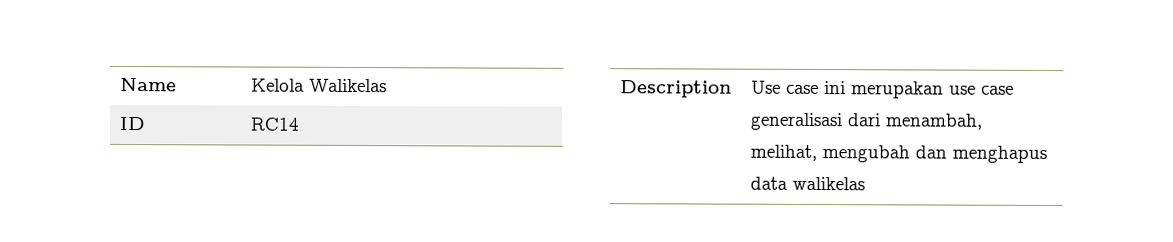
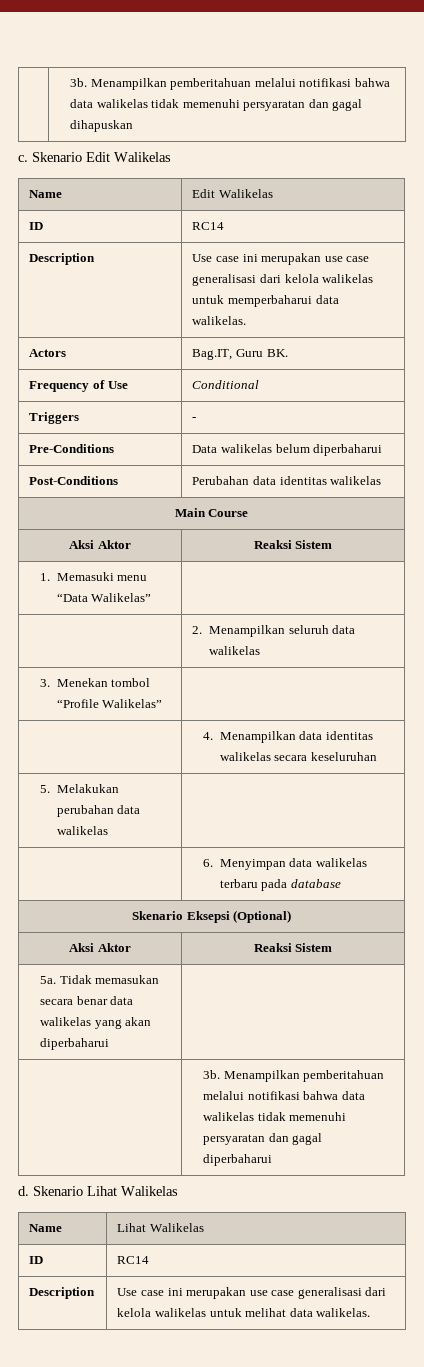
[119,77,177,92] [250,78,305,92] Name | Kelola -> [70,78,390,90] [70,99,363,111] [70,120,134,132] [18,152,171,162] [29,190,63,198] [192,189,216,198] | 3b. Menampilkan pemberitahuan melalui notifikasi bahwa data walikelas tidak memenuhi persyaratan dan gagal dihapuskan // c. Skenario Edit Walikelas // Name | Edit
[884,113,983,130] [749,144,1047,164] [749,176,865,191] menambah, melihat, mengubah dan menghapus data walikelas -> [284,274,374,283] [192,295,339,307] [192,316,247,325] [29,349,67,357] [192,349,288,360] [29,380,128,392] [192,380,260,389] [29,412,80,424] [192,417,197,421] [29,444,115,453] [192,444,383,456] [29,476,119,485] [192,476,382,485] [174,508,249,517] [69,540,131,549] [253,540,333,549] [40,572,148,581] [56,593,152,602] [192,625,356,637] [208,646,260,655] [40,678,151,687] [56,699,163,708] [203,731,373,743] [219,752,377,761] [40,784,119,793] [56,805,141,817] [56,826,108,835] [203,858,367,870] [219,879,341,891] [131,910,292,923] [69,943,131,952] [253,943,333,952] [40,975,160,984] [40,996,134,1005] [40,1017,152,1029] [40,1038,110,1050] [203,1070,385,1082] [203,1091,365,1100] [203,1112,347,1121] [203,1133,323,1145] [203,1154,273,1166] [18,1186,178,1196] [29,1224,63,1232] [117,1223,204,1232] [29,1256,44,1264] [117,1256,150,1264] [29,1287,96,1299] [117,1287,387,1299] [117,1308,371,1317] kelola walikelas untuk memperbaharui data walikelas. // Actors | Bag.IT, Guru BK. // Frequency of Use | Conditional // Triggers | - // Pre-Conditions | Data walikelas belum diperbaharui // Post-Conditions | Perubahan data identitas walikelas // Main Course // Aksi Aktor | Reaksi Sistem // 1. Memasuki menu “Data Walikelas” | // | 2. Menampilkan seluruh data walikelas // 3. Menekan tombol “Profile Walikelas” | // | 4. Menampilkan data identitas walikelas secara keseluruhan // 5. Melakukan perubahan data walikelas | // | 6. Menyimpan data walikelas terbaru pada database // Skenario Eksepsi (Optional) // Aksi Aktor | Reaksi Sistem // 5a. Tidak memasukan secara benar data walikelas yang akan diperbaharui | // | 3b. Menampilkan pemberitahuan melalui notifikasi bahwa data walikelas tidak memenuhi persyaratan dan gagal diperbaharui // d. Skenario Lihat Walikelas // Name | Lihat Walikelas // ID | RC14 // Description | Use case ini merupakan use case generalisasi dari kelola walikelas untuk melihat data walikelas.

